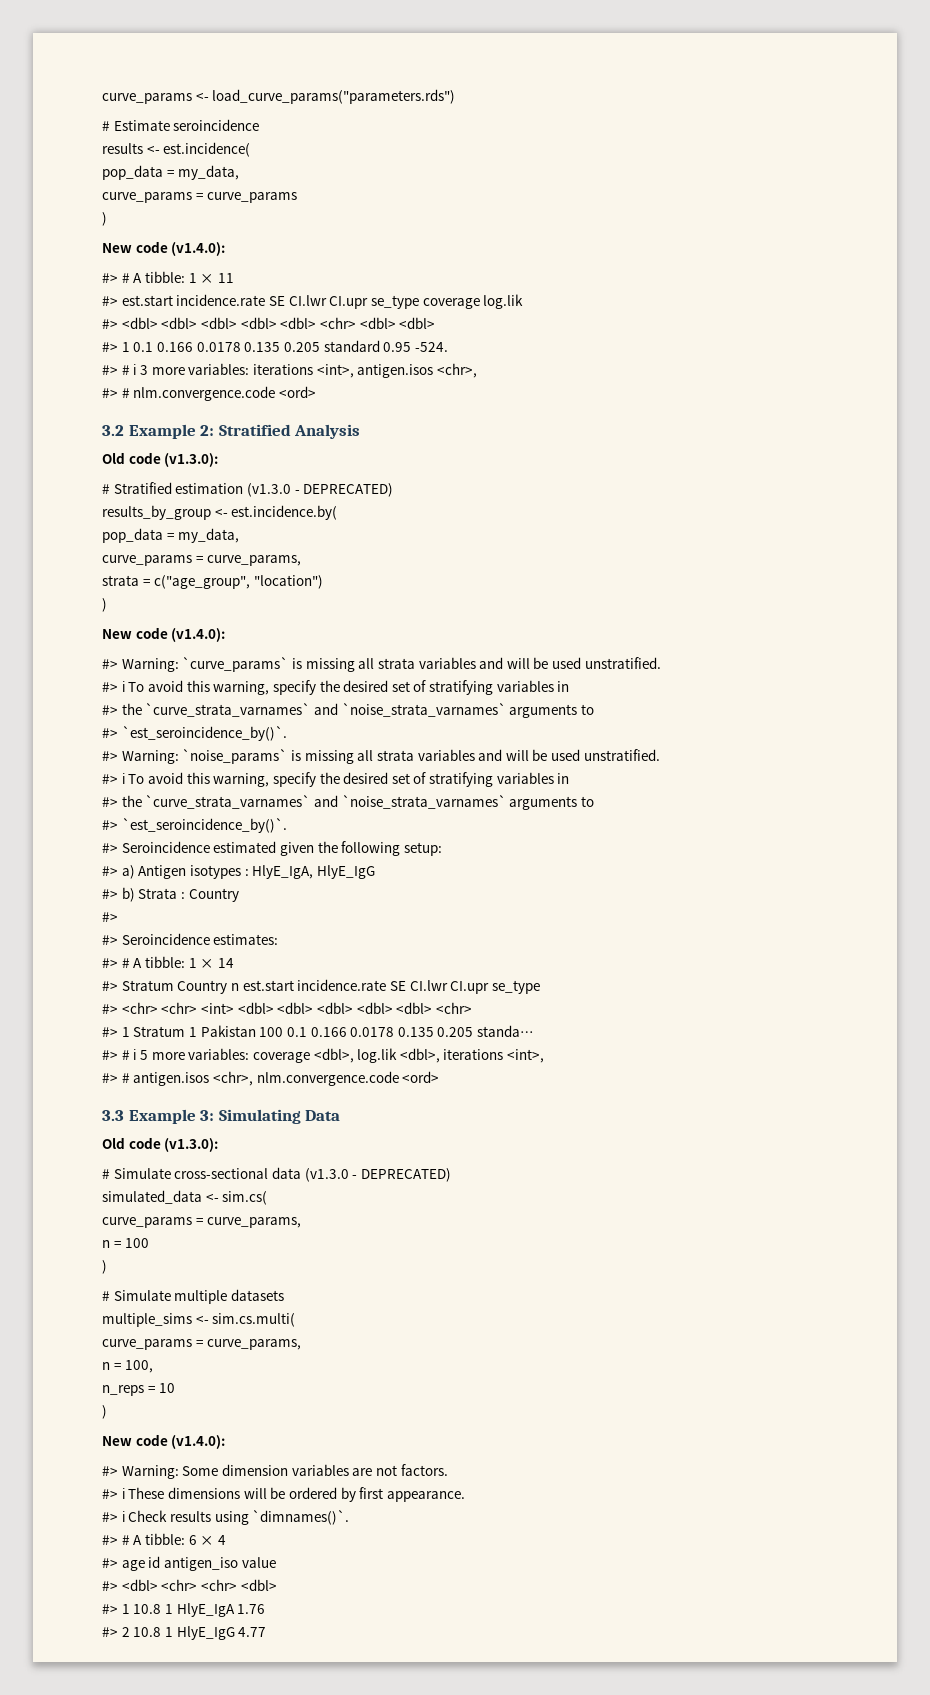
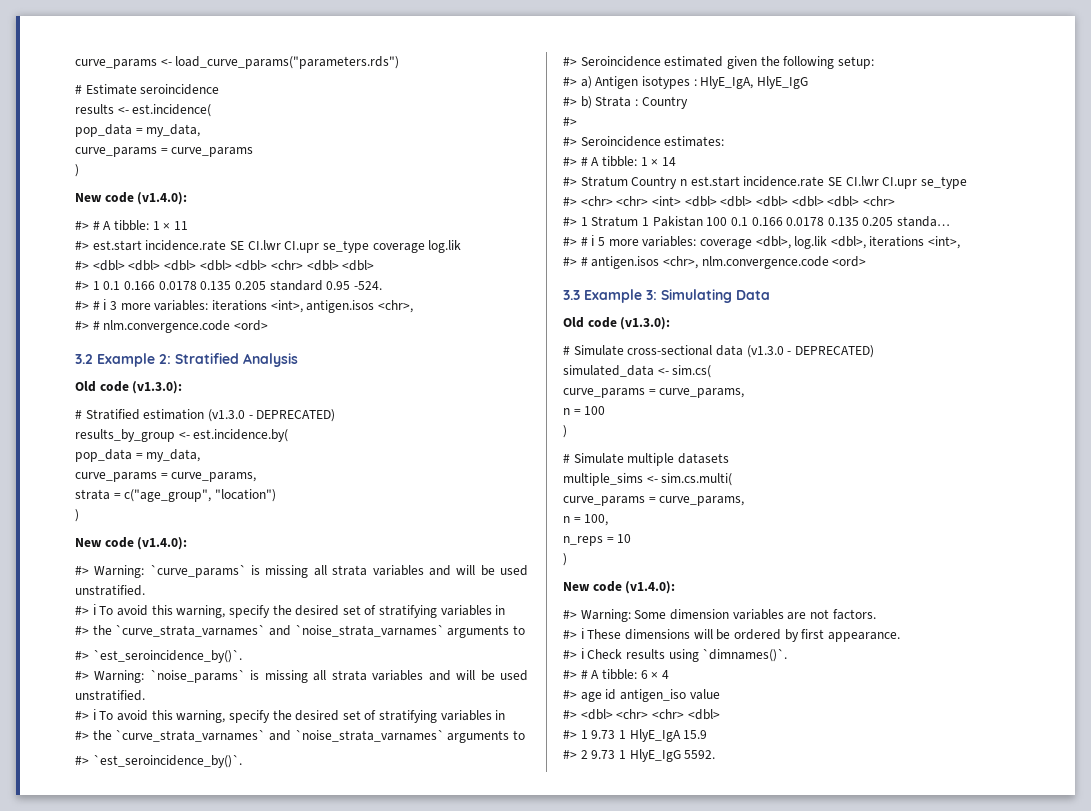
[133,1604,162,1614] 10.8 -> [591,730,616,739] 9.73
[237,1604,266,1614] 1.76 -> [683,730,708,739] 15.9
[133,1627,162,1637] 10.8 -> [591,750,616,759] 9.73
[238,1627,267,1637] 4.77 -> [684,750,716,759] 5592.

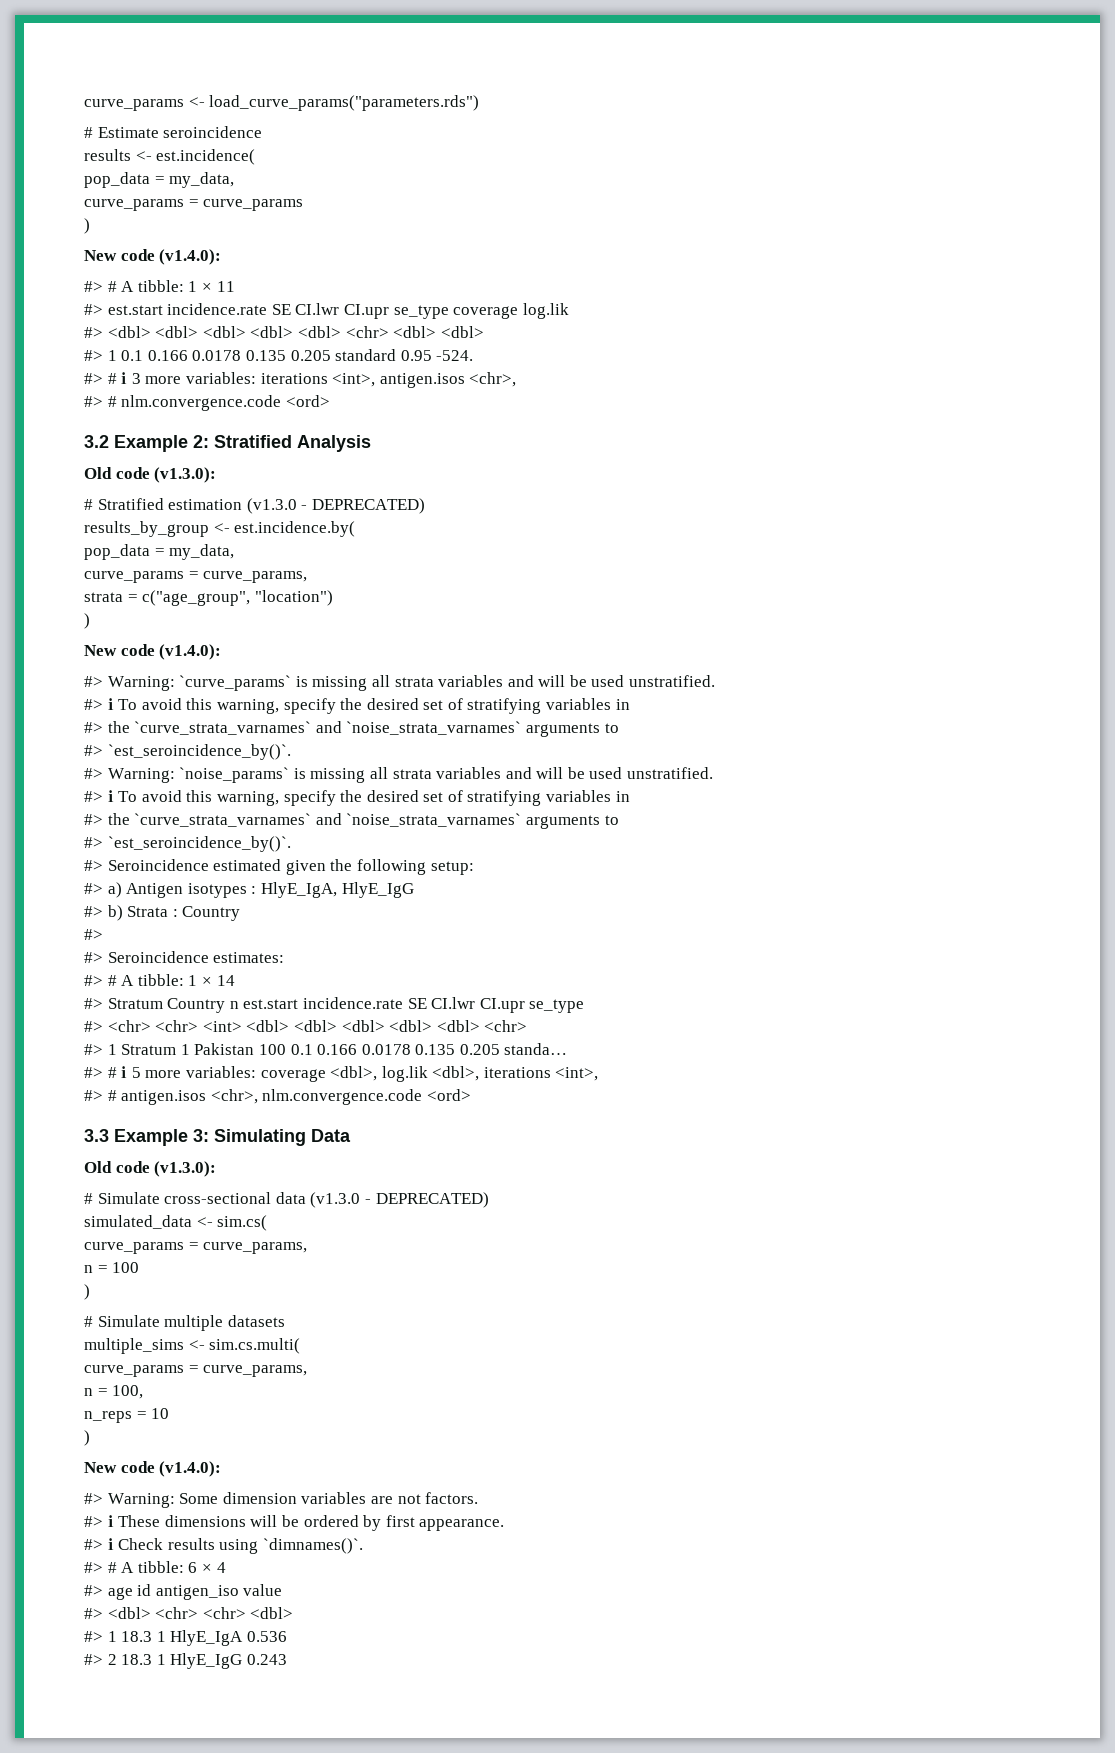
[591,730,616,739] 9.73 -> [121,1631,153,1642] 18.3
[683,730,708,739] 15.9 -> [246,1631,287,1642] 0.536
[591,750,616,759] 9.73 -> [121,1654,153,1665] 18.3
[684,750,716,759] 5592. -> [246,1654,287,1665] 0.243

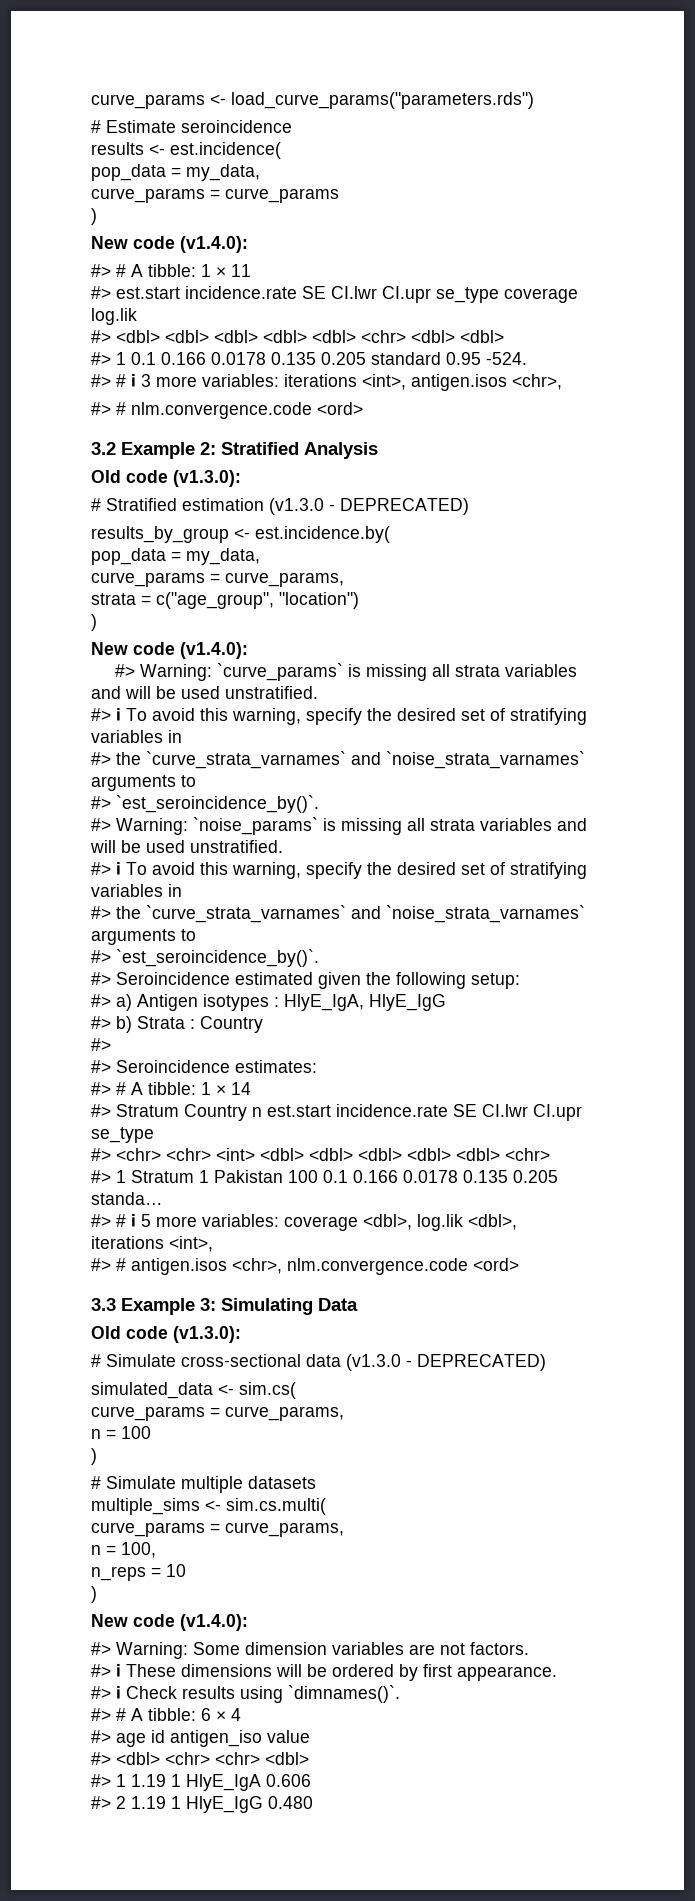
[121,1631,153,1642] 18.3 -> [131,1774,166,1787] 1.19
[246,1631,287,1642] 0.536 -> [266,1774,311,1787] 0.606
[121,1654,153,1665] 18.3 -> [131,1796,166,1809] 1.19
[246,1654,287,1665] 0.243 -> [268,1796,313,1809] 0.480

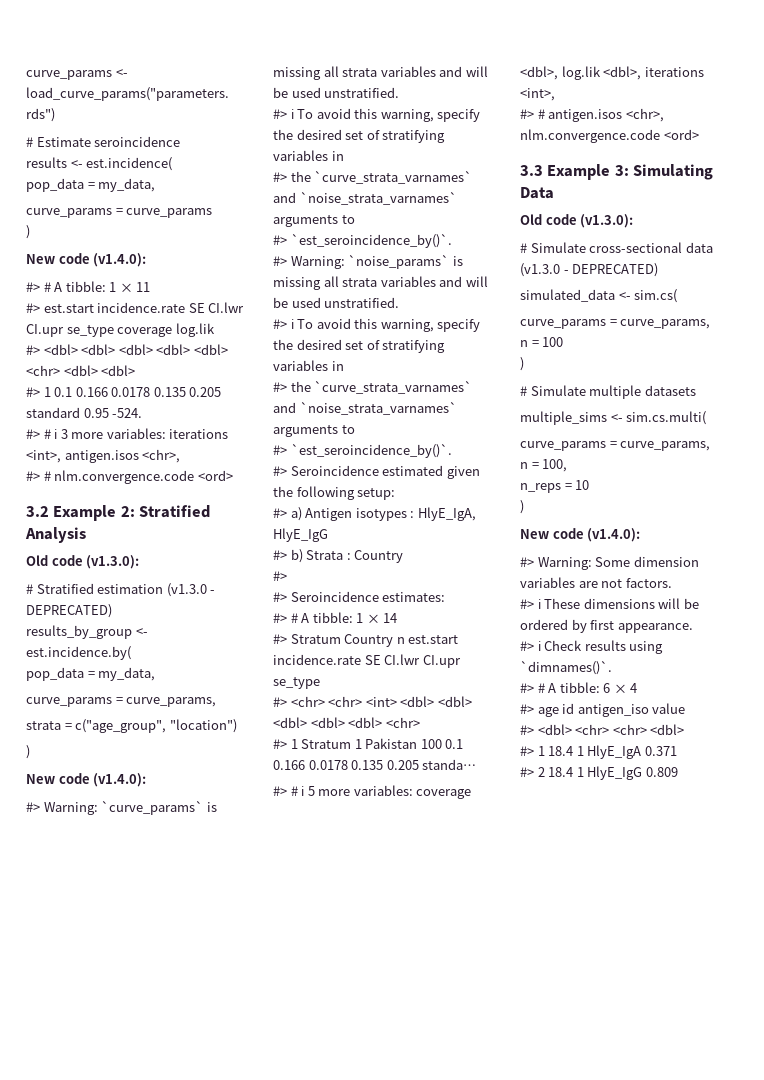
[131,1774,166,1787] 1.19 -> [548,746,574,756] 18.4
[266,1774,311,1787] 0.606 -> [644,746,677,756] 0.371
[131,1796,166,1809] 1.19 -> [548,767,574,777] 18.4
[268,1796,313,1809] 0.480 -> [645,767,678,777] 0.809

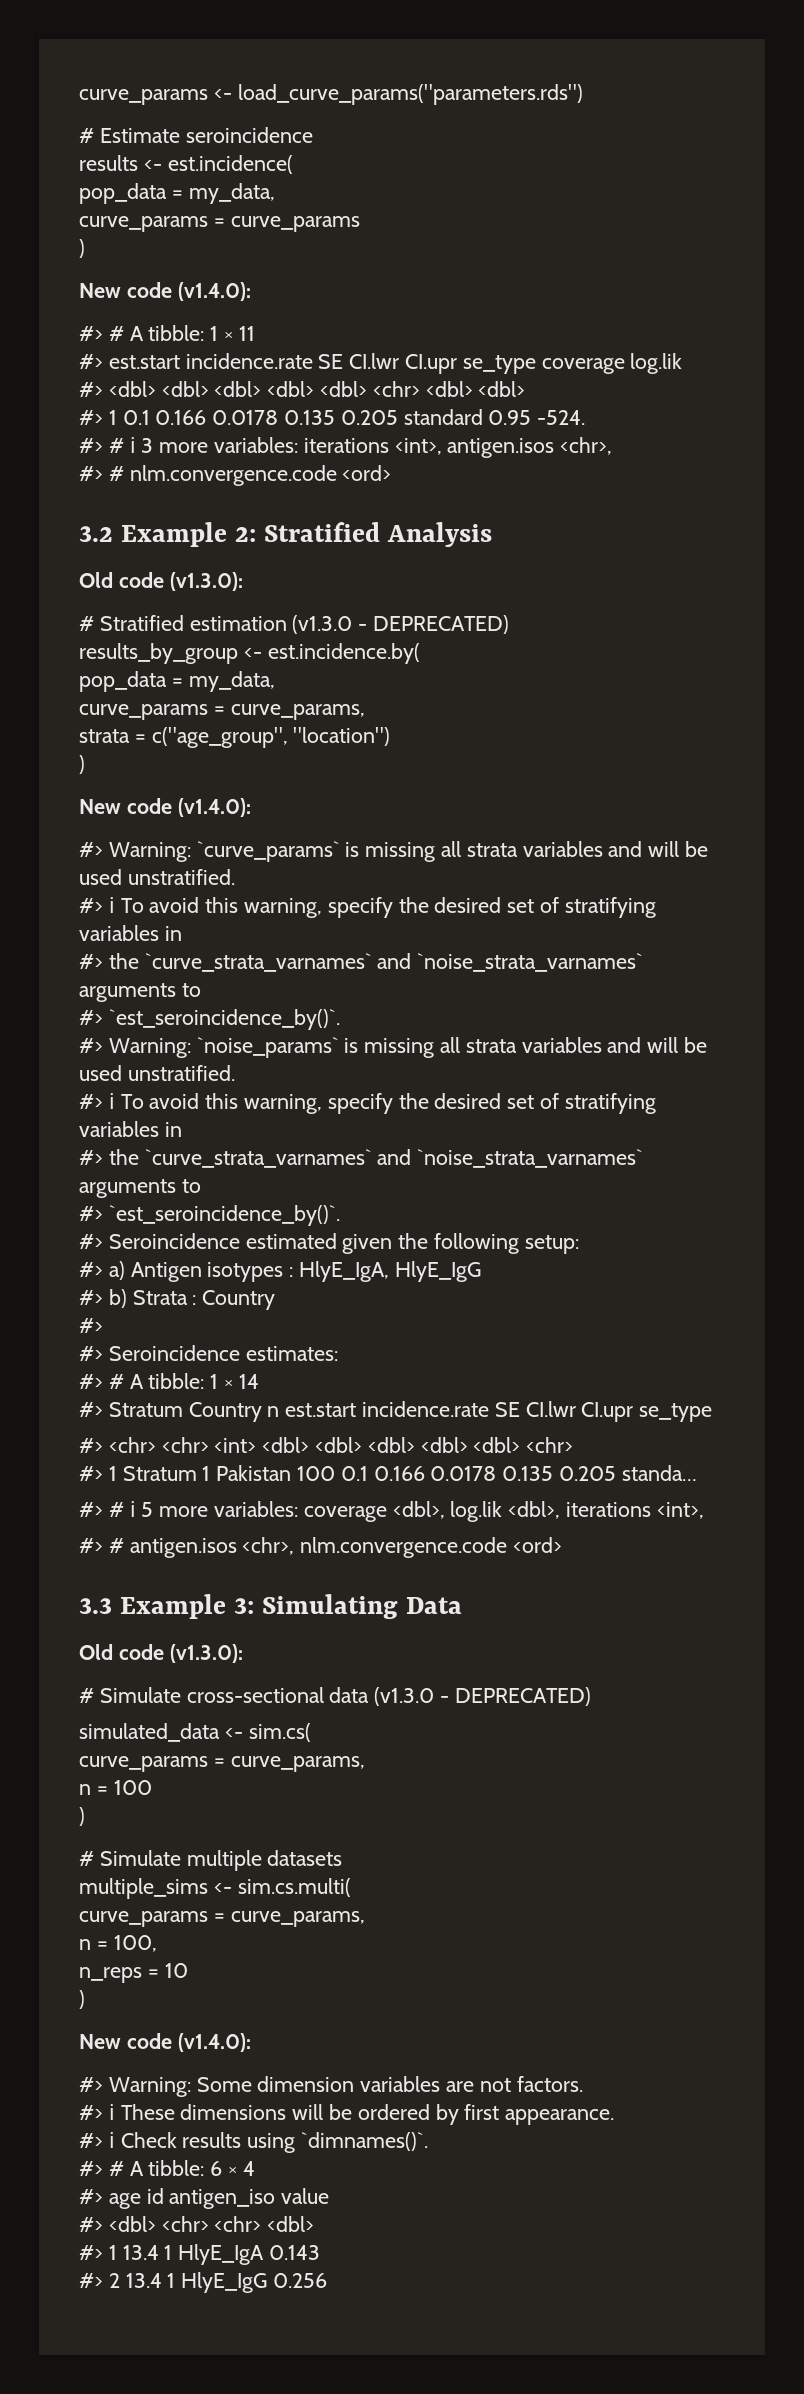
[548,746,574,756] 18.4 -> [122,2245,159,2260] 13.4
[644,746,677,756] 0.371 -> [269,2245,321,2260] 0.143
[548,767,574,777] 18.4 -> [125,2273,162,2288] 13.4
[645,767,678,777] 0.809 -> [273,2273,328,2288] 0.256

